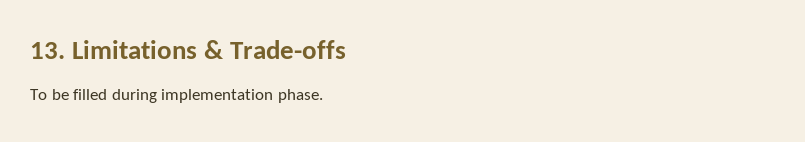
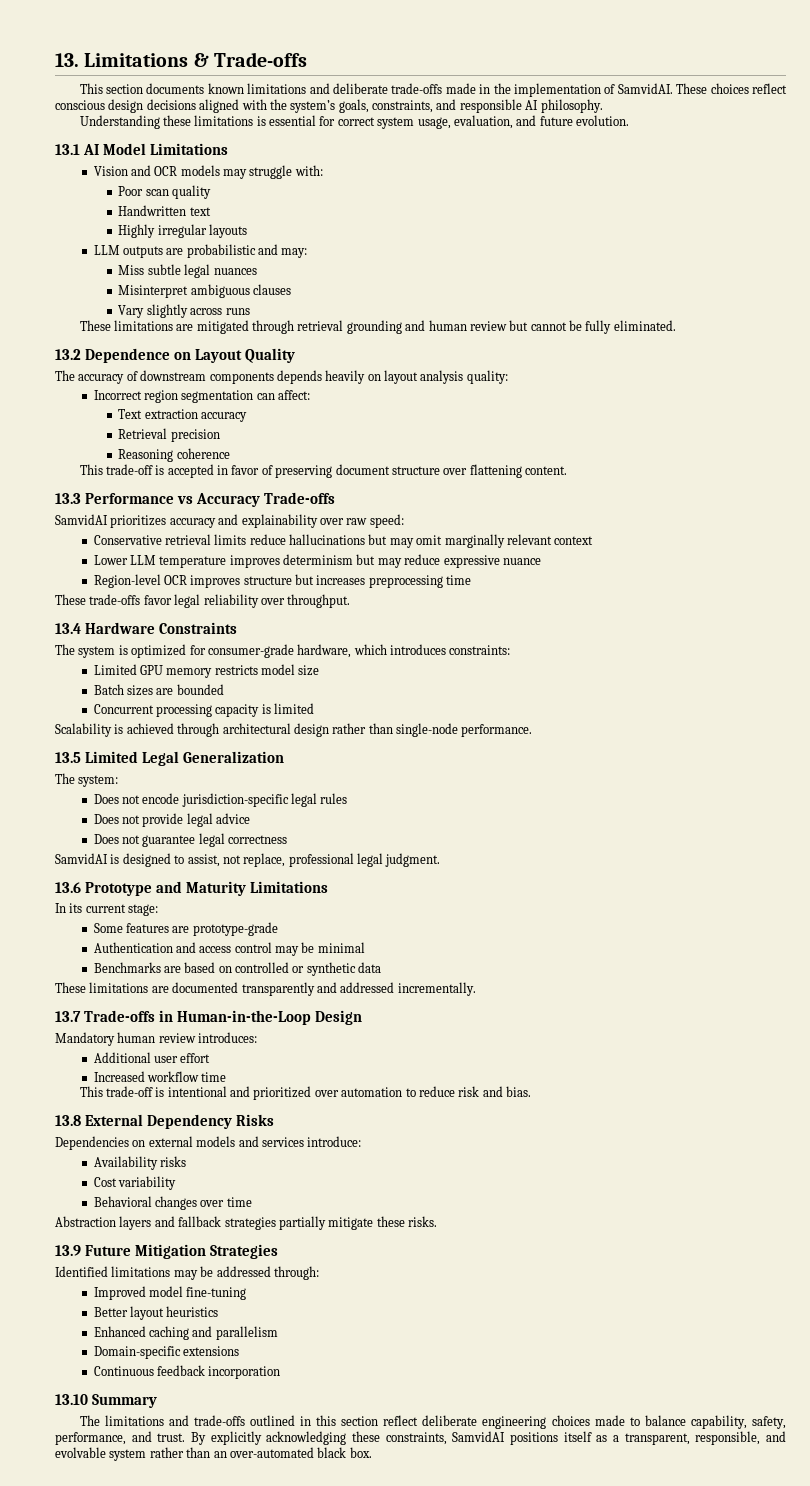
[30,89,323,103] To be filled during implementation phase. -> [79,83,787,97] [55,99,603,113] [79,115,630,129] [55,143,228,155] [93,165,323,179] [118,185,212,199] [118,205,211,216] [118,224,248,238] [93,244,308,258] [118,264,257,278] [118,284,292,298] [118,304,250,318] [79,320,676,334] [55,348,295,363] [55,370,508,384] [93,390,311,403] [118,409,248,422] [118,428,220,442] [118,448,230,462] [79,464,568,478] [55,492,335,507] [55,514,404,528] [93,534,594,548] [93,554,541,568] [93,574,472,588] [55,594,351,608] [55,622,237,634] [55,644,511,658] [93,664,320,678] [93,684,224,696] [93,703,315,717] [55,723,533,737] [55,751,284,766] [55,773,119,787] [93,793,348,807] [93,813,251,827] [93,833,288,847] [55,853,441,867] [55,881,328,896] [55,903,159,916] [93,922,278,936] [93,942,365,956] [93,962,382,976] [55,982,476,996] [55,1010,362,1025] [55,1032,258,1046] [93,1052,211,1063] [93,1071,227,1082] [79,1086,532,1100] [55,1114,274,1129] [55,1136,362,1150] [93,1156,186,1170] [93,1176,176,1190] [93,1196,252,1210] [55,1216,437,1230] [55,1244,278,1259] [55,1266,319,1280] [93,1286,247,1300] [93,1306,219,1320] [93,1326,278,1340] [93,1346,239,1359] [93,1365,281,1379] [55,1394,157,1408] [79,1415,786,1429] [55,1431,786,1445] [55,1447,372,1461] This section documents known limitations and deliberate trade-offs made in the implementation of SamvidAI. These choices reflect conscious design decisions aligned with the system’s goals, constraints, and responsible AI philosophy. // Understanding these limitations is essential for correct system usage, evaluation, and future evolution. // 13.1 AI Model Limitations // Vision and OCR models may struggle with: // Poor scan quality // Handwritten text // Highly irregular layouts // LLM outputs are probabilistic and may: // Miss subtle legal nuances // Misinterpret ambiguous clauses // Vary slightly across runs // These limitations are mitigated through retrieval grounding and human review but cannot be fully eliminated. // 13.2 Dependence on Layout Quality // The accuracy of downstream components depends heavily on layout analysis quality: // Incorrect region segmentation can affect: // Text extraction accuracy // Retrieval precision // Reasoning coherence // This trade-off is accepted in favor of preserving document structure over flattening content. // 13.3 Performance vs Accuracy Trade-offs // SamvidAI prioritizes accuracy and explainability over raw speed: // Conservative retrieval limits reduce hallucinations but may omit marginally relevant context // Lower LLM temperature improves determinism but may reduce expressive nuance // Region-level OCR improves structure but increases preprocessing time // These trade-offs favor legal reliability over throughput. // 13.4 Hardware Constraints // The system is optimized for consumer-grade hardware, which introduces constraints: // Limited GPU memory restricts model size // Batch sizes are bounded // Concurrent processing capacity is limited // Scalability is achieved through architectural design rather than single-node performance. // 13.5 Limited Legal Generalization // The system: // Does not encode jurisdiction-specific legal rules // Does not provide legal advice // Does not guarantee legal correctness // SamvidAI is designed to assist, not replace, professional legal judgment. // 13.6 Prototype and Maturity Limitations // In its current stage: // Some features are prototype-grade // Authentication and access control may be minimal // Benchmarks are based on controlled or synthetic data // These limitations are documented transparently and addressed incrementally. // 13.7 Trade-offs in Human-in-the-Loop Design // Mandatory human review introduces: // Additional user effort // Increased workflow time // This trade-off is intentional and prioritized over automation to reduce risk and bias. // 13.8 External Dependency Risks // Dependencies on external models and services introduce: // Availability risks // Cost variability // Behavioral changes over time // Abstraction layers and fallback strategies partially mitigate these risks. // 13.9 Future Mitigation Strategies // Identified limitations may be addressed through: // Improved model fine-tuning // Better layout heuristics // Enhanced caching and parallelism // Domain-specific extensions // Continuous feedback incorporation // 13.10 Summary // The limitations and trade-offs outlined in this section reflect deliberate engineering choices made to balance capability, safety, performance, and trust. By explicitly acknowledging these constraints, SamvidAI positions itself as a transparent, responsible, and evolvable system rather than an over-automated black box.

